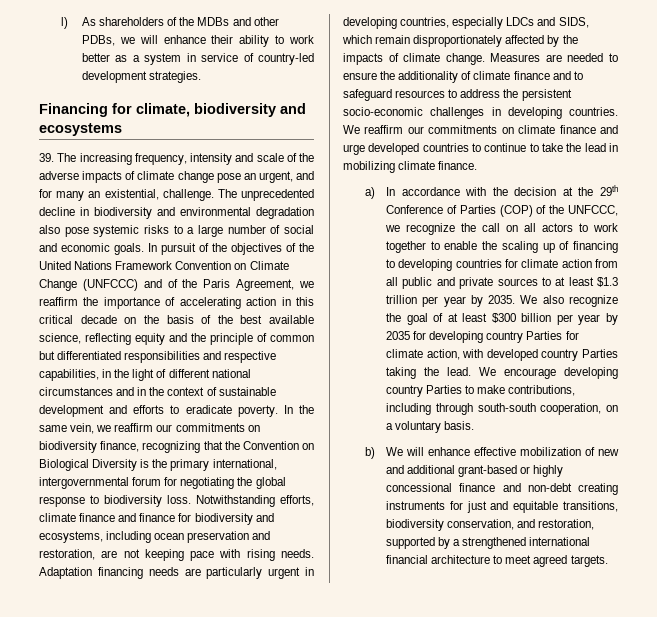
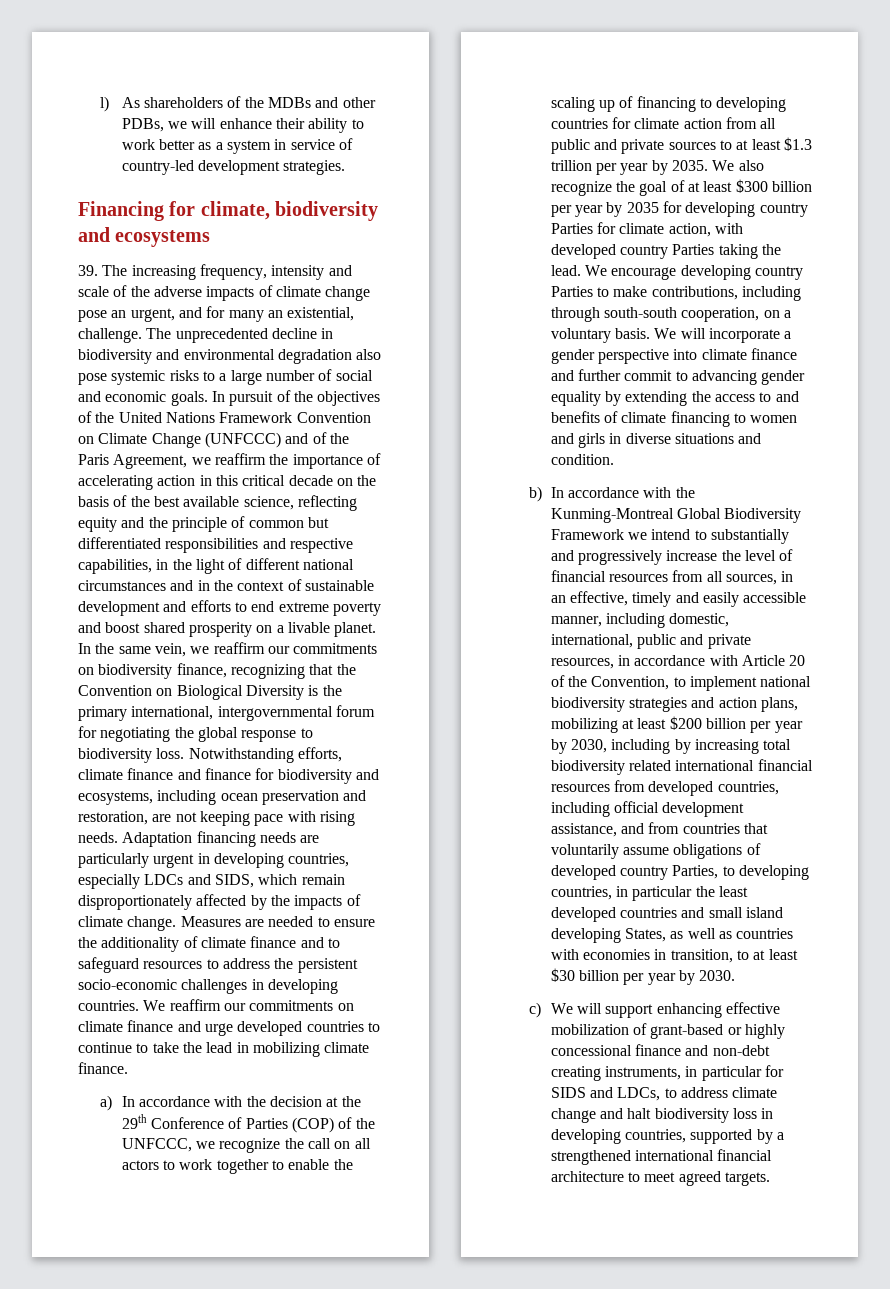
[185,405,278,417] eradicate poverty. -> [251,601,381,616] [78,622,377,637] end extreme poverty and boost shared prosperity on a livable planet.
[364,447,619,459] [386,465,456,474] // b) We will enhance effective mobilization of new and additional -> [654,328,792,343] [550,348,797,364] [550,369,806,385] [550,391,799,406] [550,411,798,427] [550,433,762,448] [550,454,614,465] [528,486,695,502] [550,508,802,523] [550,529,789,544] [550,549,794,565] [550,570,794,585] [550,591,807,607] [550,613,730,628] [550,634,751,649] [550,655,806,669] [550,675,812,691] [550,697,798,712] [550,716,803,733] [550,739,792,754] [550,759,813,775] [550,780,779,796] [550,801,745,817] [550,822,768,837] [550,843,761,859] [550,865,809,880] [550,886,748,901] [550,907,783,922] [550,928,794,943] [550,949,798,963] [550,968,736,985] [528,1002,780,1018] [550,1023,648,1035] We will incorporate a gender perspective into climate finance and further commit to advancing gender equality by extending the access to and benefits of climate financing to women and girls in diverse situations and condition. // b) In accordance with the Kunming-Montreal Global Biodiversity Framework we intend to substantially and progressively increase the level of financial resources from all sources, in an effective, timely and easily accessible manner, including domestic, international, public and private resources, in accordance with Article 20 of the Convention, to implement national biodiversity strategies and action plans, mobilizing at least $200 billion per year by 2030, including by increasing total biodiversity related international financial resources from developed countries, including official development assistance, and from countries that voluntarily assume obligations of developed country Parties, to developing countries, in particular the least developed countries and small island developing States, as well as countries with economies in transition, to at least $30 billion per year by 2030. // c) We will support enhancing effective mobilization of
[386,501,618,513] [386,519,595,531] instruments for just and equitable transitions, biodiversity conservation, and restoration, -> [605,1065,784,1081] [550,1087,778,1101] [550,1108,774,1123] [550,1129,687,1144] instruments, in particular for SIDS and LDCs, to address climate change and halt biodiversity loss in developing countries,

